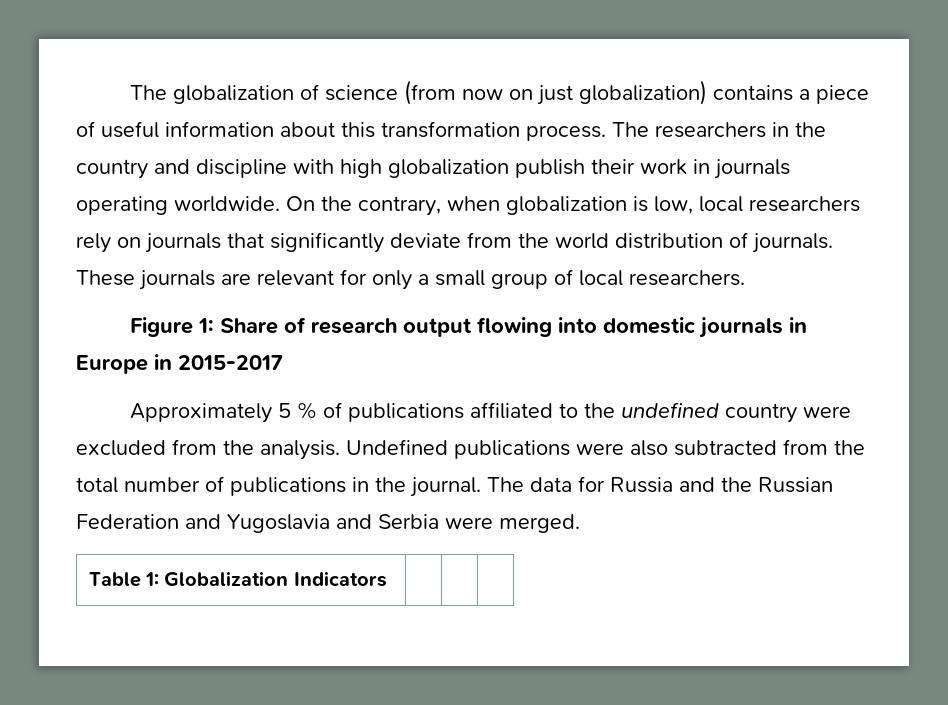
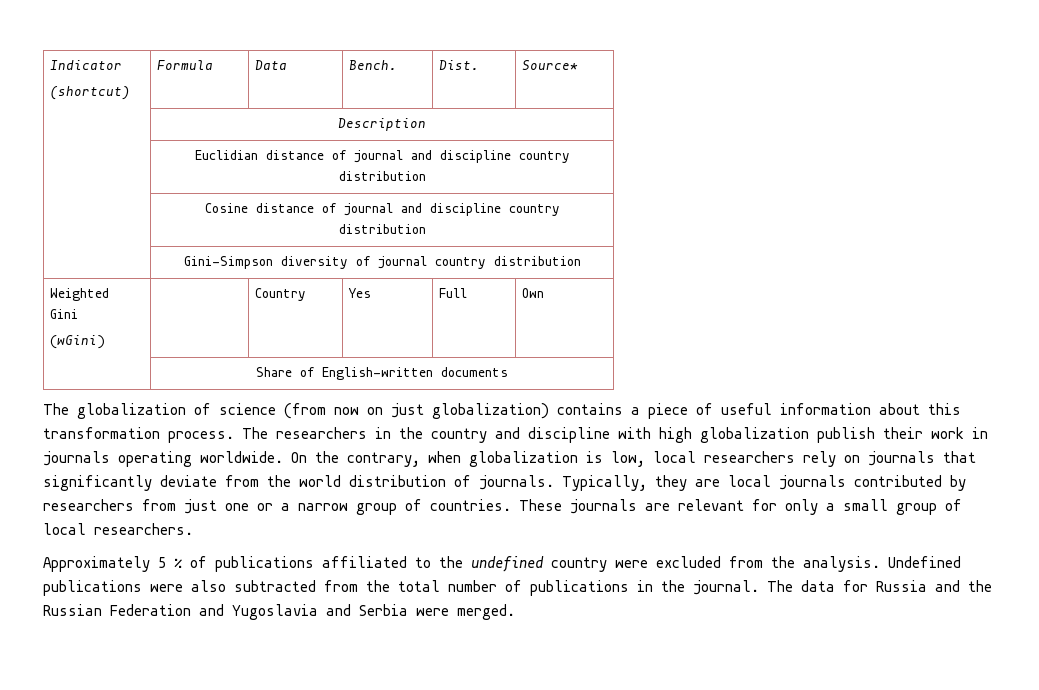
(129, 92) none -> [50,60,123,70] [50,86,131,100] [157,60,214,70] [255,60,288,70] [349,60,398,70] [439,60,480,70] [522,60,579,70] [338,118,426,131] [194,150,570,163] [338,171,426,181] [204,203,560,216] [338,224,426,234] [183,256,581,269] [50,288,110,301] [50,309,79,319] [50,335,106,349] [255,288,307,301] [348,288,372,298] [439,288,468,298] [522,288,545,298] [256,367,508,380] Indicator // (shortcut) | Formula | Data | Bench. | Dist. | Source* // | Description // | Euclidian distance of journal and discipline country distribution // | Cosine distance of journal and discipline country distribution // | Gini-Simpson diversity of journal country distribution // Weighted Gini // (wGini) | | Country | Yes | Full | Own // | Share of English-written documents //
(833, 243) none -> [562,475,966,491] [43,499,511,515] Typically, they are local journals contributed by researchers from just one or a narrow group of countries.
[129,317,807,338] [76,354,283,374] // Figure 1: Share of research output flowing into domestic journals in Europe in 2015-2017 -> (193, 529) none
[88,571,387,587] // Table 1: Globalization Indicators | | | -> (515, 612) none

